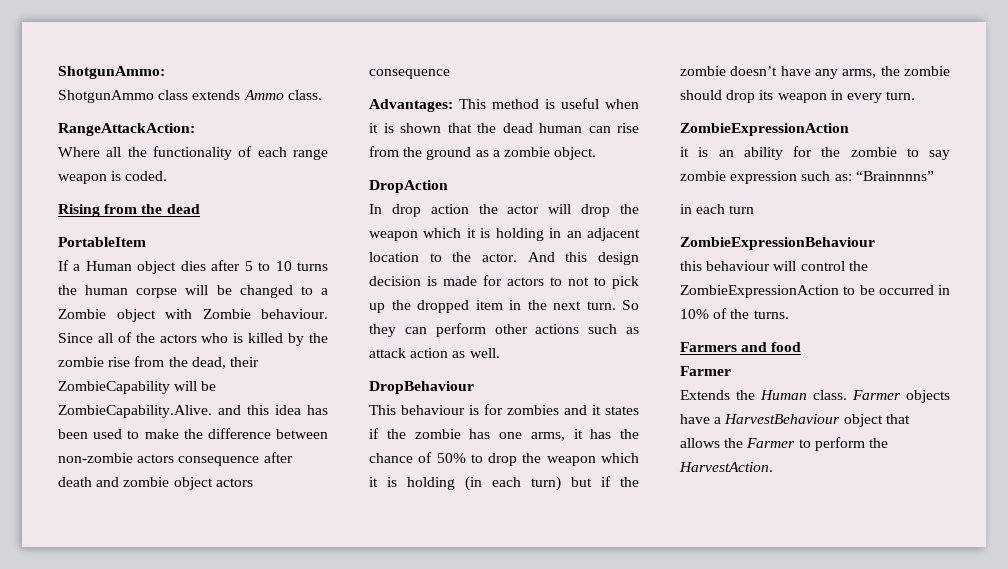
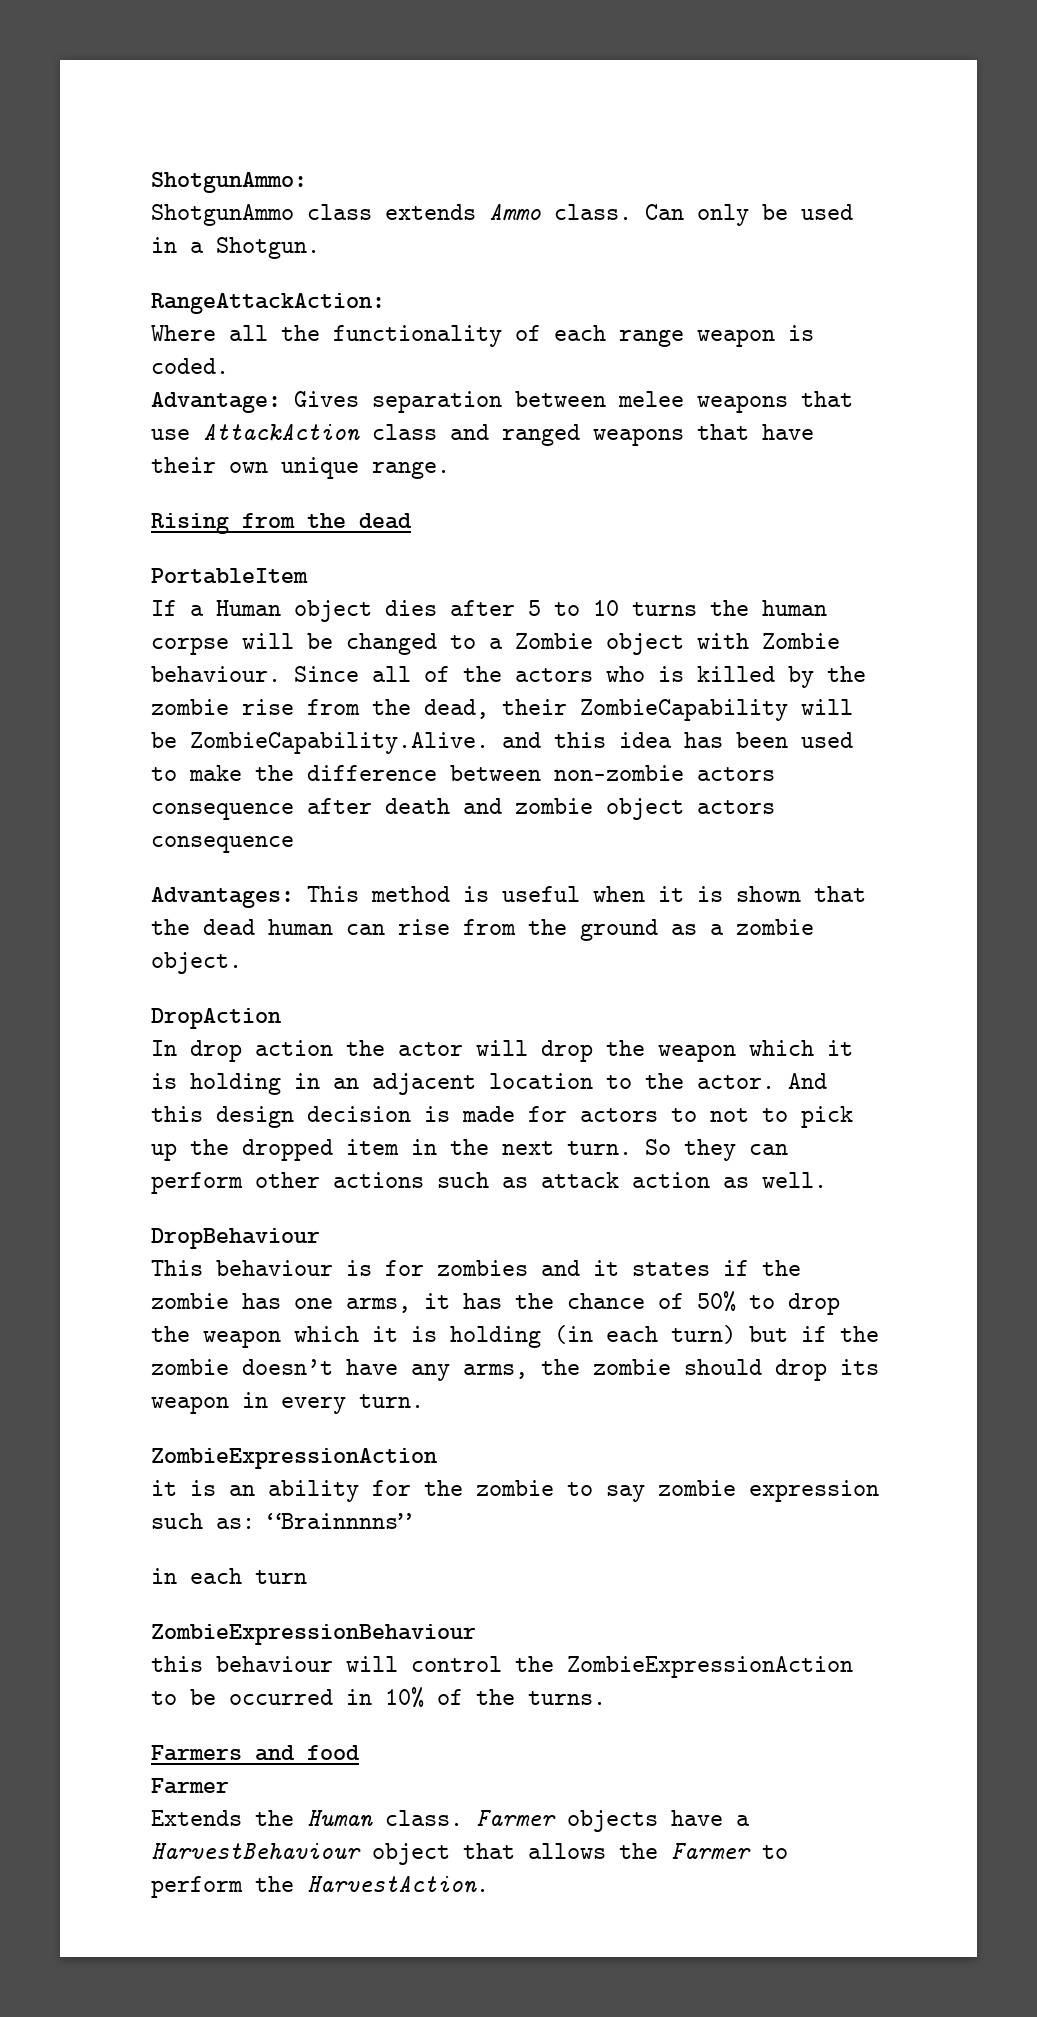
(322, 95) none -> [645,204,853,226] [151,237,320,259] Can only be used in a Shotgun.
(168, 176) none -> [151,391,853,413] [151,424,814,446] [151,457,450,479] // Advantage: Gives separation between melee weapons that use AttackAction class and ranged weapons that have their own unique range.

